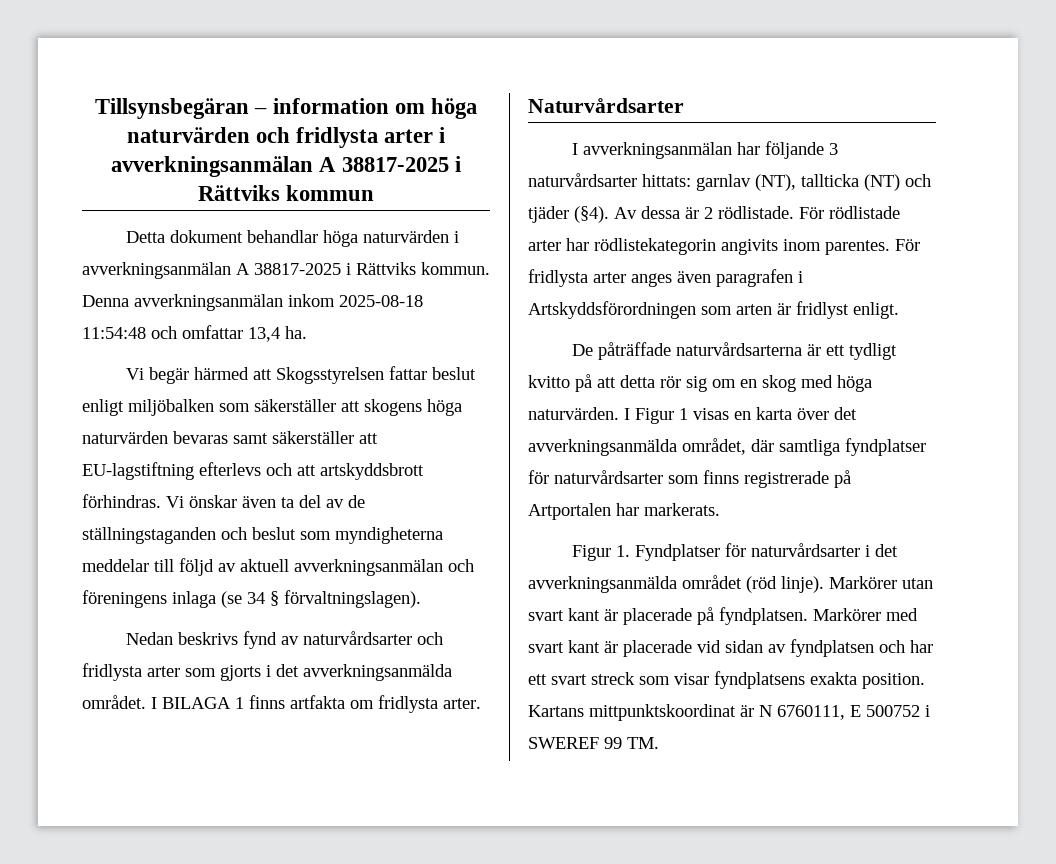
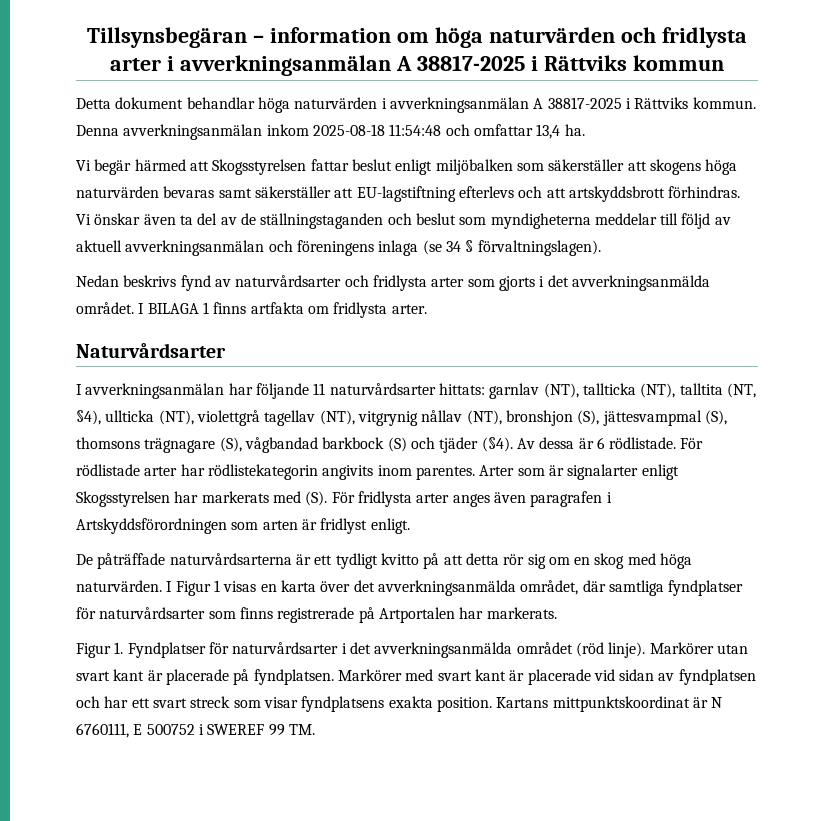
[828,143,838,155] 3 -> [313,383,326,395] 11
[864,174,900,191] (NT) -> [640,383,756,398] [76,410,727,426] [76,437,407,453] (NT), talltita (NT, §4), ullticka (NT), violettgrå tagellav (NT), vitgrynig nållav (NT), bronshjon (S), jättesvampmal (S), thomsons trägnagare (S), vågbandad barkbock (S)
[704,207,713,219] 2 -> [596,437,605,449] 6
(890, 247) none -> [479,464,679,480] [76,491,328,507] Arter som är signalarter enligt Skogsstyrelsen har markerats med (S).

